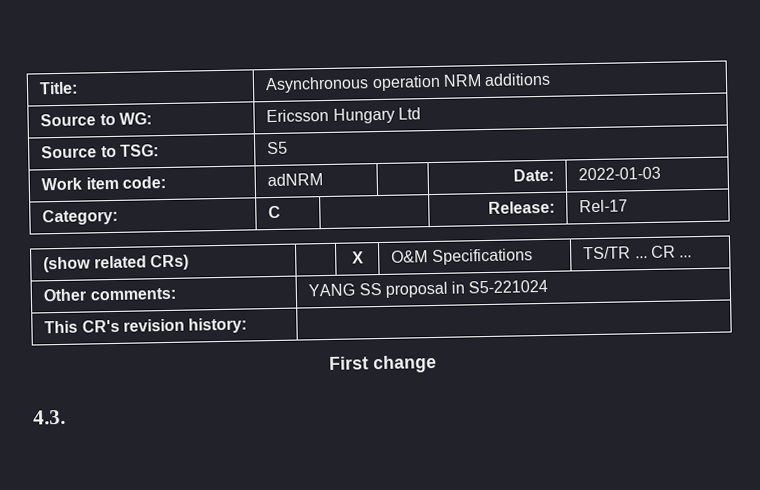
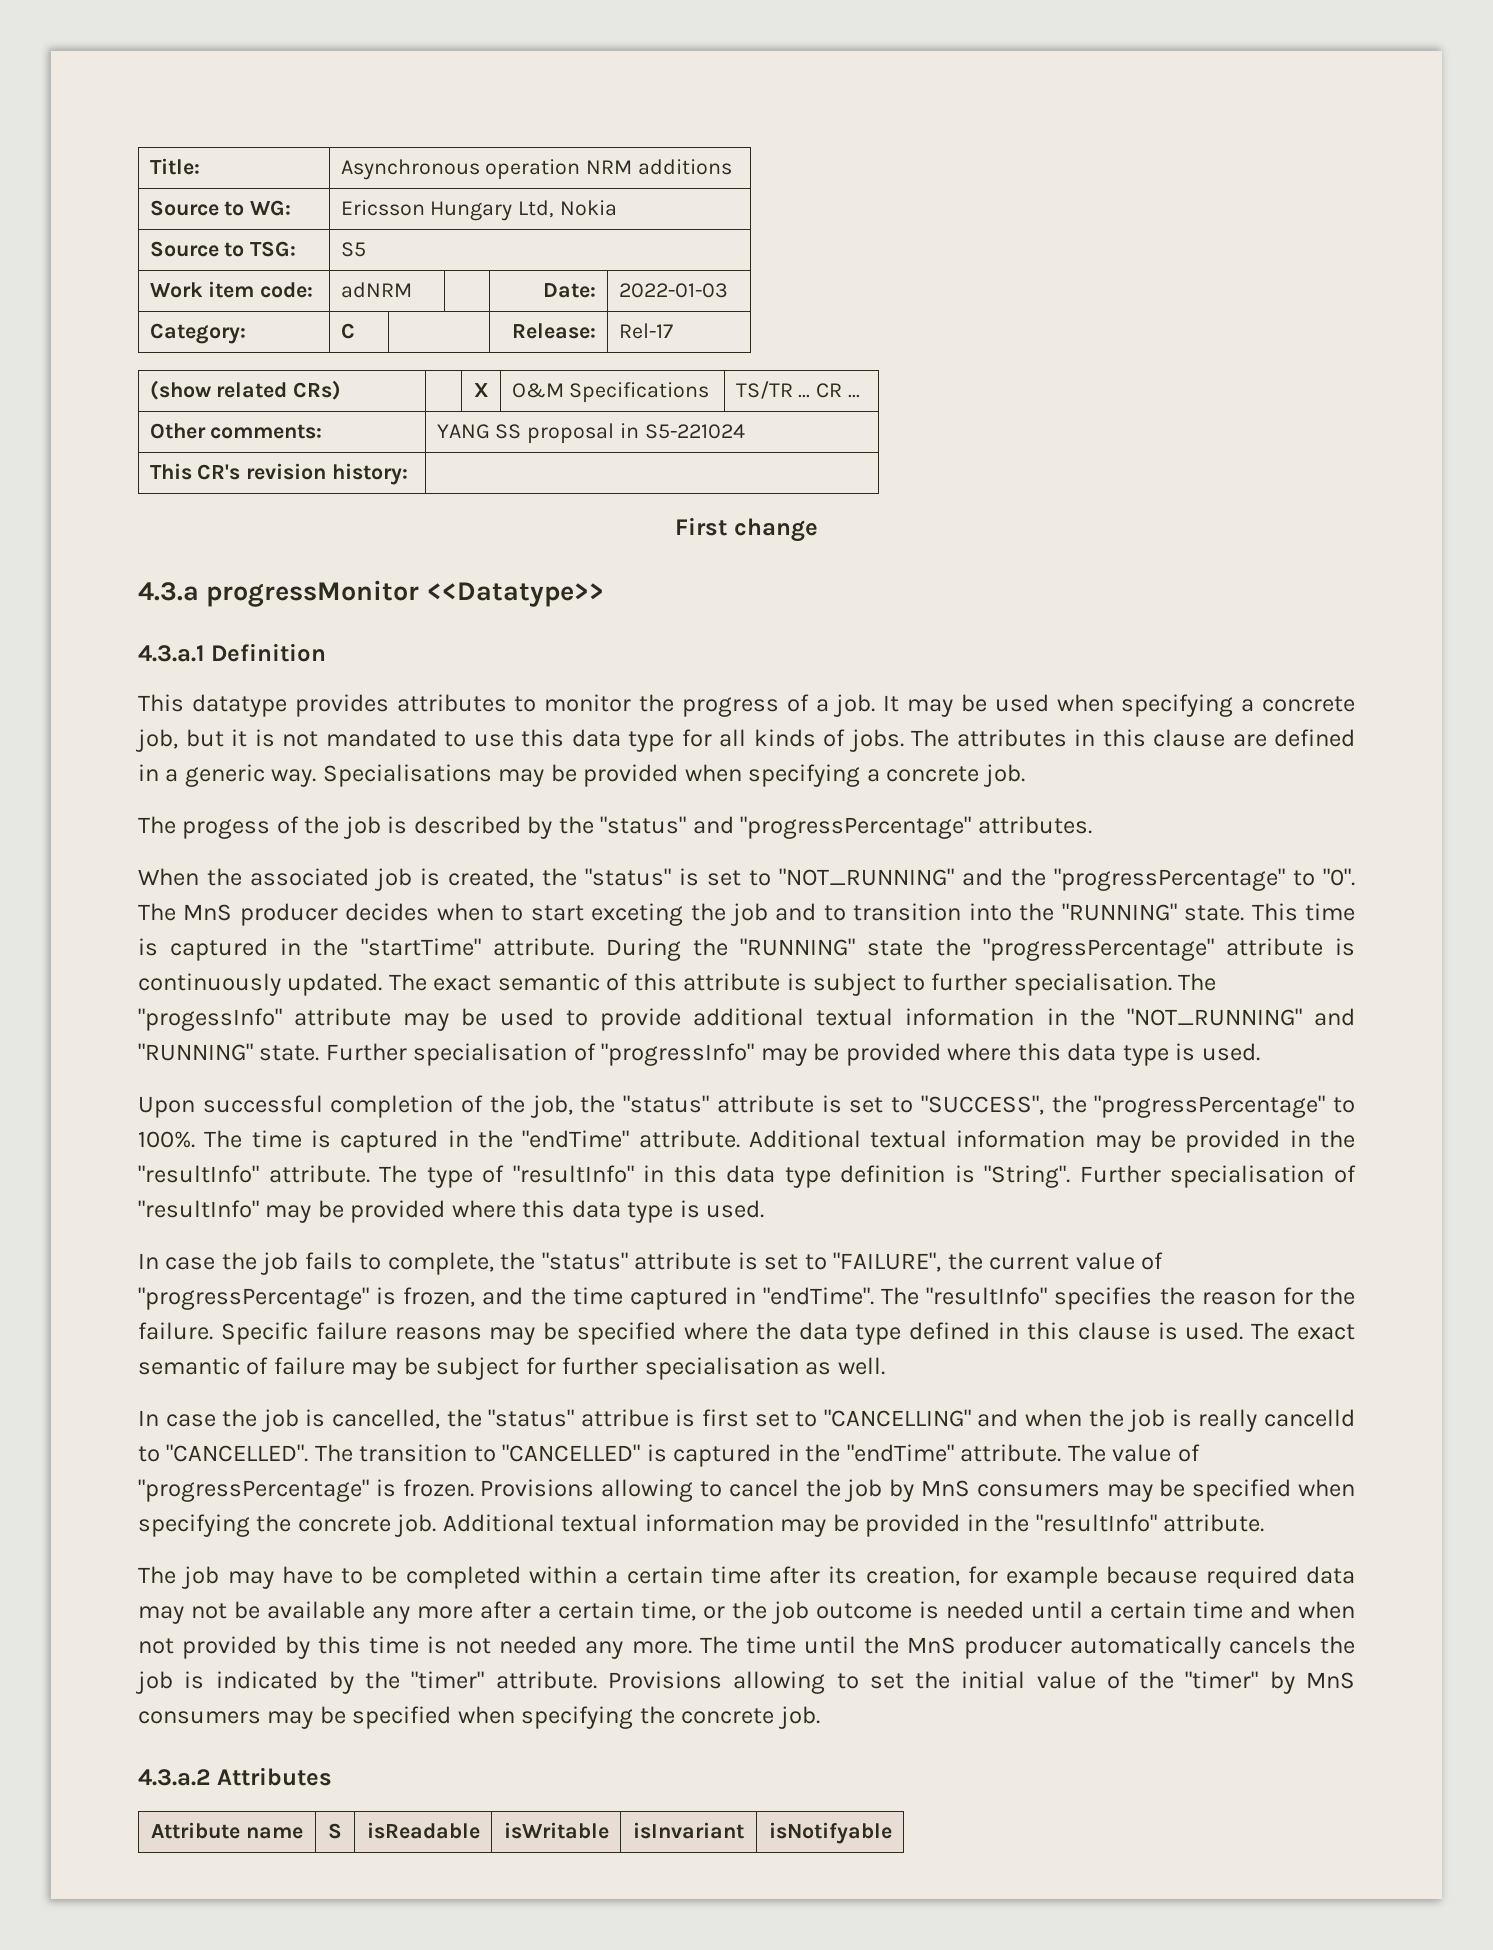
[397,107,421,120] Ltd -> [518,200,618,218] Ltd, Nokia
[33,409,66,425] 4.3. -> [138,580,604,607] [138,643,327,662] [138,694,1355,717] [135,729,1355,752] [138,764,1025,787] [138,816,1092,839] [138,868,1355,891] [138,903,1355,926] [138,938,1356,961] [138,973,1217,996] [138,1008,1356,1031] [138,1043,1260,1066] [138,1095,1356,1118] [138,1130,1355,1153] [138,1165,1356,1188] [138,1200,765,1223] [138,1252,1164,1275] [138,1287,1356,1310] [138,1322,1355,1345] [138,1357,885,1380] [138,1409,1355,1432] [138,1444,1200,1467] [138,1479,1355,1502] [138,1514,1265,1537] [138,1566,1356,1589] [138,1601,1355,1624] [138,1636,1355,1659] [135,1671,1356,1694] [138,1706,820,1729] [138,1767,333,1786] [151,1822,303,1839] [328,1823,342,1839] [366,1822,480,1839] [503,1822,609,1839] [633,1822,744,1839] [768,1822,892,1844] 4.3.a progressMonitor <<Datatype>> // 4.3.a.1 Definition // This datatype provides attributes to monitor the progress of a job. It may be used when specifying a concrete job, but it is not mandated to use this data type for all kinds of jobs. The attributes in this clause are defined in a generic way. Specialisations may be provided when specifying a concrete job. // The progess of the job is described by the "status" and "progressPercentage" attributes. // When the associated job is created, the "status" is set to "NOT_RUNNING" and the "progressPercentage" to "0". The MnS producer decides when to start exceting the job and to transition into the "RUNNING" state. This time is captured in the "startTime" attribute. During the "RUNNING" state the "progressPercentage" attribute is continuously updated. The exact semantic of this attribute is subject to further specialisation. The "progessInfo" attribute may be used to provide additional textual information in the "NOT_RUNNING" and "RUNNING" state. Further specialisation of "progressInfo" may be provided where this data type is used. // Upon successful completion of the job, the "status" attribute is set to "SUCCESS", the "progressPercentage" to 100%. The time is captured in the "endTime" attribute. Additional textual information may be provided in the "resultInfo" attribute. The type of "resultInfo" in this data type definition is "String". Further specialisation of "resultInfo" may be provided where this data type is used. // In case the job fails to complete, the "status" attribute is set to "FAILURE", the current value of "progressPercentage" is frozen, and the time captured in "endTime". The "resultInfo" specifies the reason for the failure. Specific failure reasons may be specified where the data type defined in this clause is used. The exact semantic of failure may be subject for further specialisation as well. // In case the job is cancelled, the "status" attribue is first set to "CANCELLING" and when the job is really cancelld to "CANCELLED". The transition to "CANCELLED" is captured in the "endTime" attribute. The value of "progressPercentage" is frozen. Provisions allowing to cancel the job by MnS consumers may be specified when specifying the concrete job. Additional textual information may be provided in the "resultInfo" attribute. // The job may have to be completed within a certain time after its creation, for example because required data may not be available any more after a certain time, or the job outcome is needed until a certain time and when not provided by this time is not needed any more. The time until the MnS producer automatically cancels the job is indicated by the "timer" attribute. Provisions allowing to set the initial value of the "timer" by MnS consumers may be specified when specifying the concrete job. // 4.3.a.2 Attributes // Attribute name | S | isReadable | isWritable | isInvariant | isNotifyable

